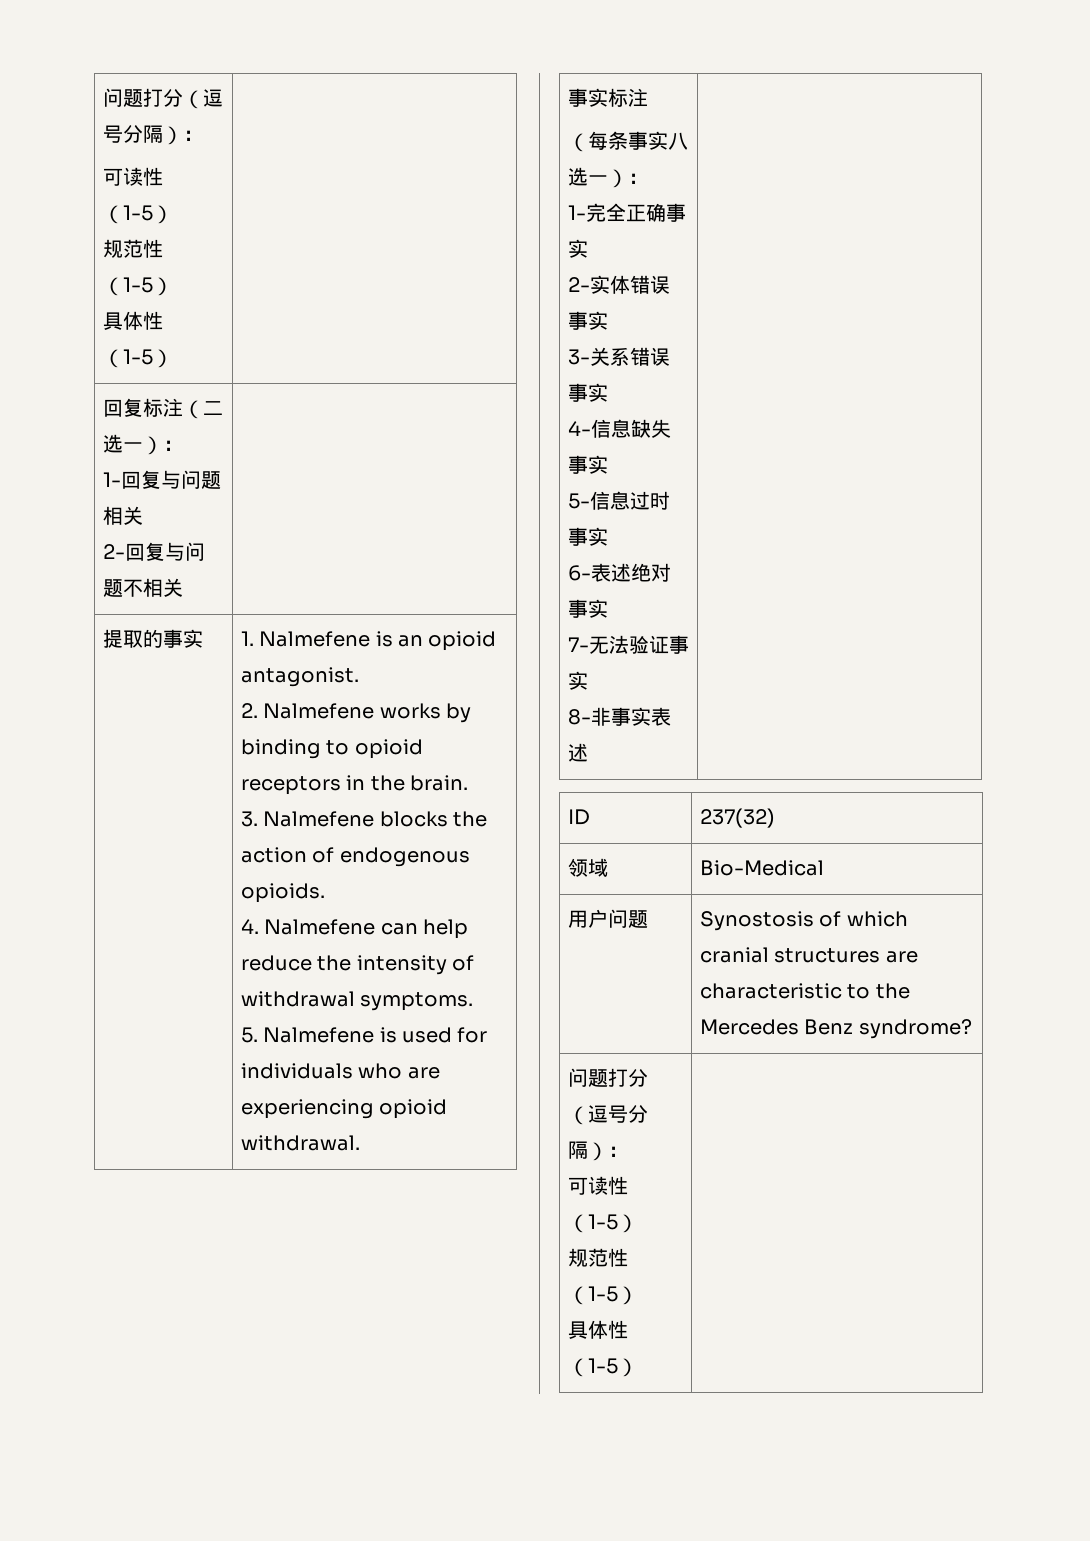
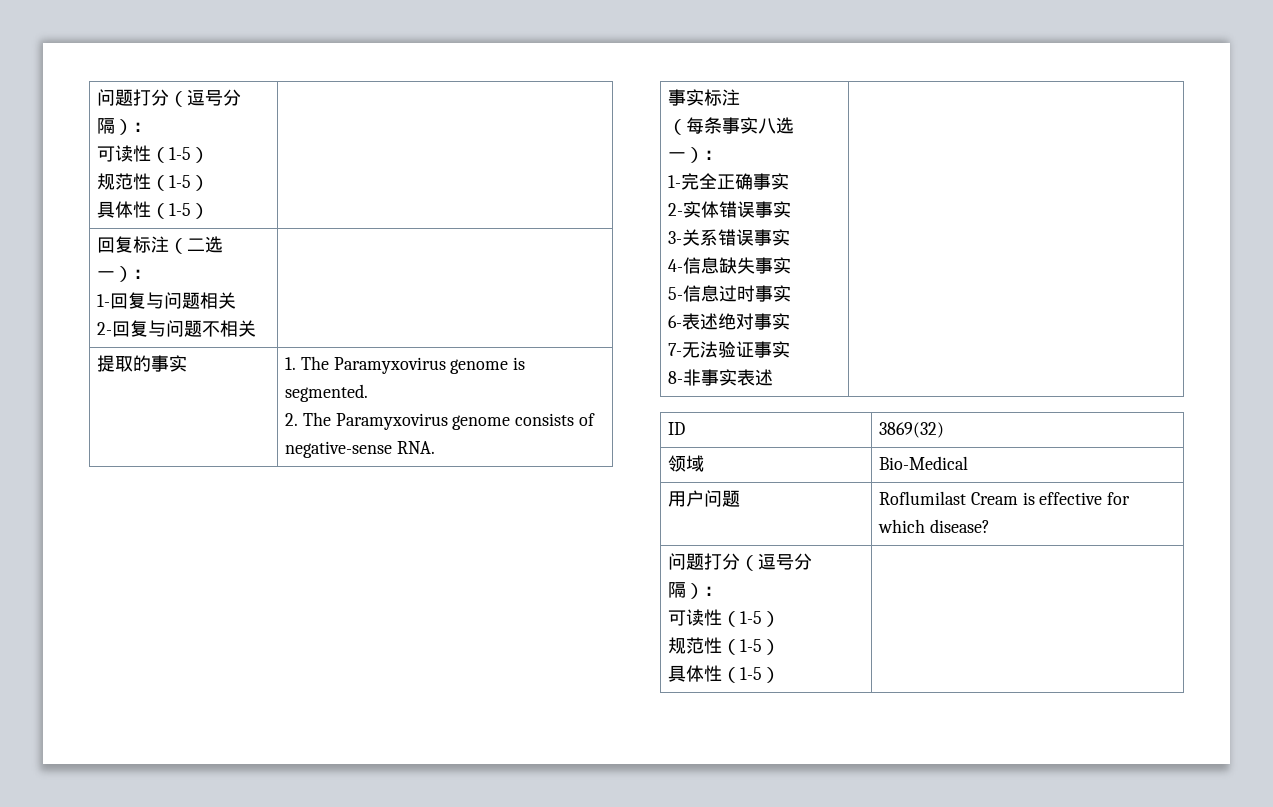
[259,631,497,651] [240,667,359,687] [240,703,471,723] [240,739,423,759] [240,775,468,795] [240,811,487,827] [240,847,470,867] [240,883,325,903] [240,919,468,939] [240,955,474,975] [240,991,474,1011] [240,1027,488,1043] [240,1063,440,1079] [240,1099,448,1119] [240,1135,360,1151] Nalmefene is an opioid antagonist. // 2. Nalmefene works by binding to opioid receptors in the brain. // 3. Nalmefene blocks the action of endogenous opioids. // 4. Nalmefene can help reduce the intensity of withdrawal symptoms. // 5. Nalmefene is used for individuals who are experiencing opioid withdrawal. -> [300,356,526,374] [284,384,368,402] [284,412,596,430] [284,441,435,458] The Paramyxovirus genome is segmented. // 2. The Paramyxovirus genome consists of negative-sense RNA.
[699,808,775,828] 237(32) -> [878,422,944,438] 3869(32)
[699,911,908,931] [699,947,918,963] [699,983,910,999] [699,1019,972,1039] Synostosis of which cranial structures are characteristic to the Mercedes Benz syndrome? -> [878,491,1131,505] [877,519,990,533] Roflumilast Cream is effective for which disease?

